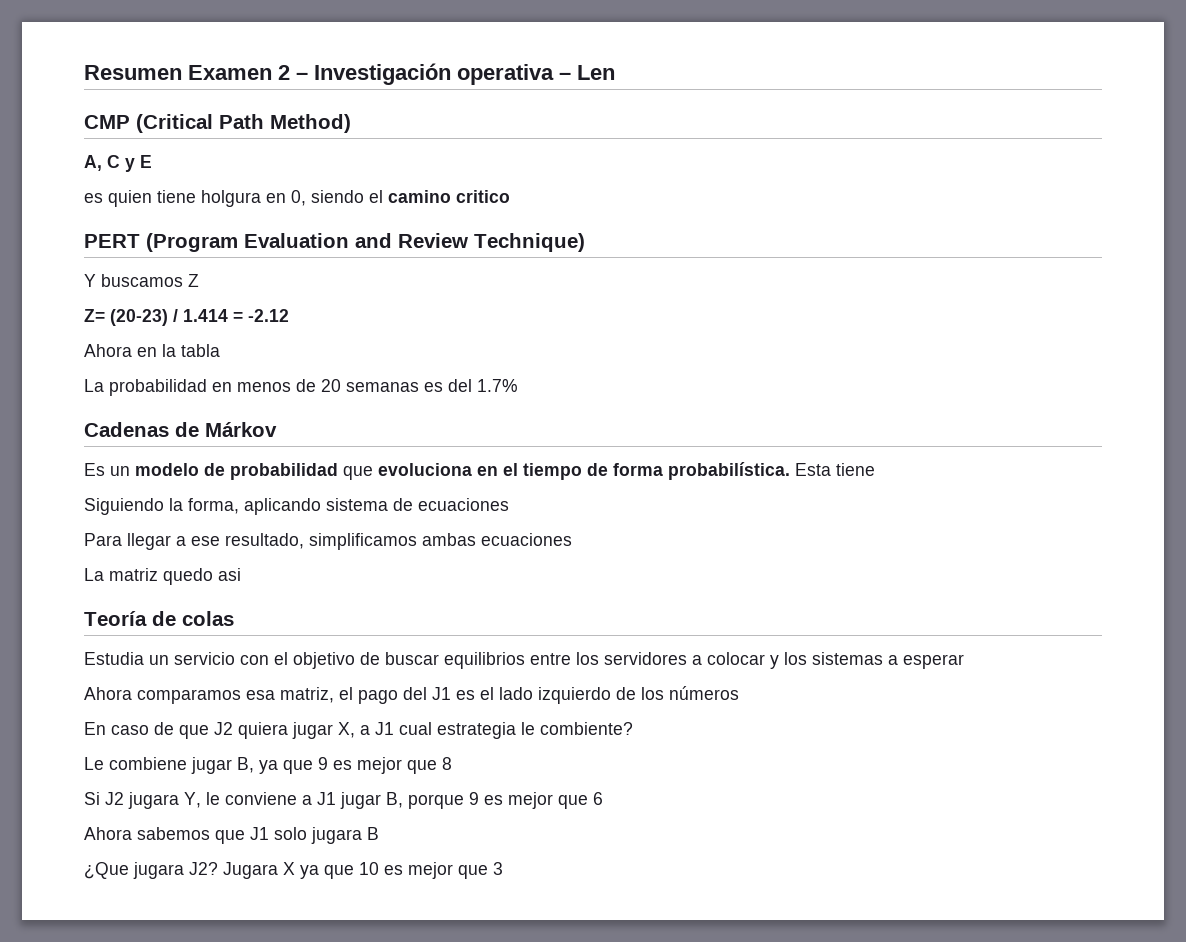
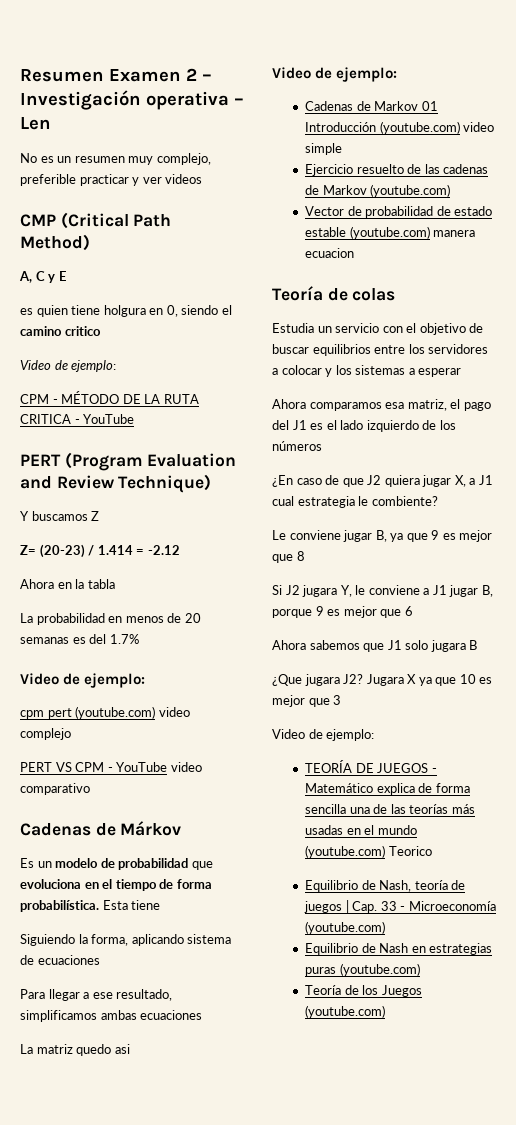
(615, 72) none -> [20,153,211,165] [20,174,203,186] // No es un resumen muy complejo, preferible practicar y ver videos
(510, 196) none -> [20,360,117,372] [20,391,199,404] [20,414,135,424] // Video de ejemplo: // CPM - MÉTODO DE LA RUTA CRITICA - YouTube
(518, 385) none -> [20,673,146,688] [20,706,190,719] [20,728,71,740] [20,762,202,772] [20,783,90,795] // Video de ejemplo: // cpm pert (youtube.com) video complejo // PERT VS CPM - YouTube video comparativo
(241, 574) none -> [272,67,398,82] [305,101,438,111] [305,121,495,134] [305,143,343,155] [305,164,489,176] [305,184,451,197] [305,206,493,218] [305,226,476,239] [305,248,355,258] // Video de ejemplo: // Cadenas de Markov 01 Introducción (youtube.com) video simple // Ejercicio resuelto de las cadenas de Markov (youtube.com) // Vector de probabilidad de estado estable (youtube.com) manera ecuacion
[84,722,106,735] En -> [272,475,293,487] ¿En
[109,757,187,770] combiene -> [289,530,341,540] conviene
(503, 868) none -> [272,729,375,741] [305,760,437,773] [305,783,470,795] [305,804,475,814] [305,825,417,835] [305,845,432,858] [305,880,466,892] [304,900,496,913] [305,921,386,934] [305,943,493,955] [305,963,420,976] [305,985,422,997] [305,1005,386,1018] // Video de ejemplo: // TEORÍA DE JUEGOS - Matemático explica de forma sencilla una de las teorías más usadas en el mundo (youtube.com) Teorico // Equilibrio de Nash, teoría de juegos | Cap. 33 - Microeconomía (youtube.com) // Equilibrio de Nash en estrategias puras (youtube.com) // Teoría de los Juegos (youtube.com)

